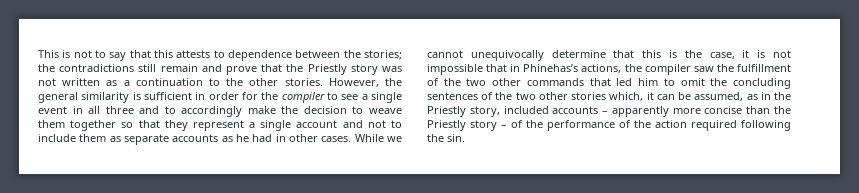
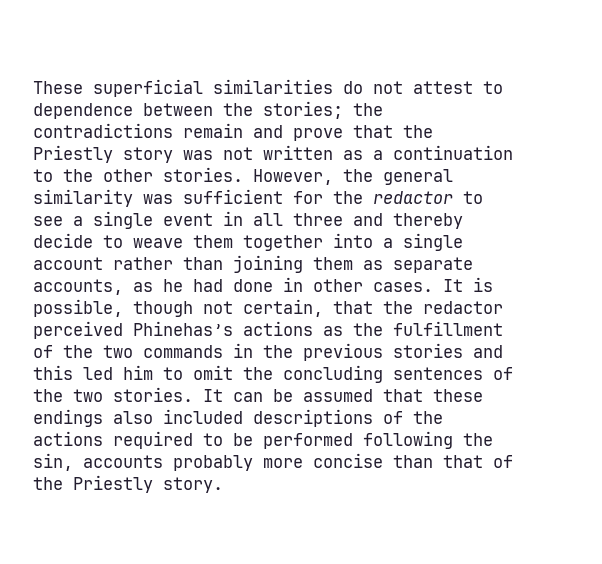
[38,50,211,61] This is not to say that this attests -> [33,79,473,97] These superficial similarities do not attest
[138,64,157,72] still -> (173, 130) none
[132,92,239,100] is sufficient in order -> [143,189,283,204] was sufficient
[281,92,325,103] compiler -> [373,191,453,204] redactor
[164,106,403,117] [38,120,403,131] [38,134,76,142] to accordingly make the decision to weave them together so that they represent a single account and not to include -> [393,213,463,229] [33,233,463,251] [33,255,303,273] thereby decide to weave them together into a single account rather than joining
[172,134,219,142] accounts -> [33,279,123,295] accounts,
(273, 138) none -> [233,279,273,292] done
[354,134,402,142] [427,50,791,61] [427,64,714,75] While we cannot unequivocally determine that this is the case, it is not impossible that in Phinehas’s actions, the compiler saw -> [443,277,493,292] [33,299,503,317] [33,321,343,339] It is possible, though not certain, that the redactor perceived Phinehas’s actions as
[492,78,611,86] other commands that -> [143,343,503,361] [33,365,73,380] commands in the previous stories and this
[538,92,791,101] [427,106,791,117] [427,120,791,131] [427,134,465,142] other stories which, it can be assumed, as in the Priestly story, included accounts – apparently more concise than the Priestly story – of the performance of the action required following the sin. -> [113,387,483,402] [33,409,443,427] [33,431,493,449] [33,453,513,471] [33,475,223,493] stories. It can be assumed that these endings also included descriptions of the actions required to be performed following the sin, accounts probably more concise than that of the Priestly story.

